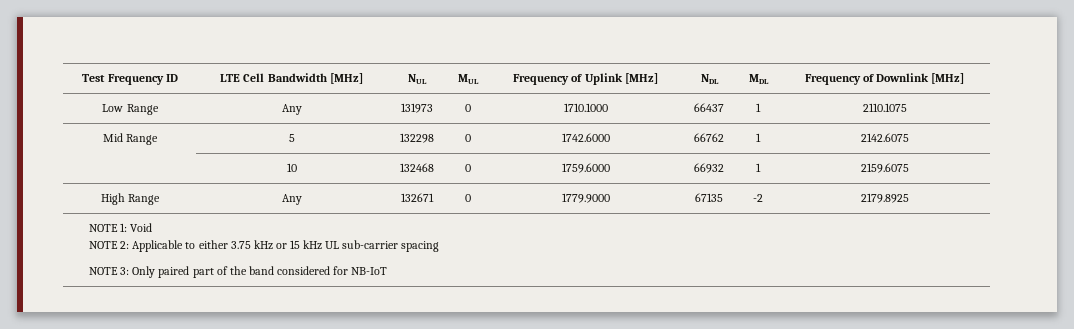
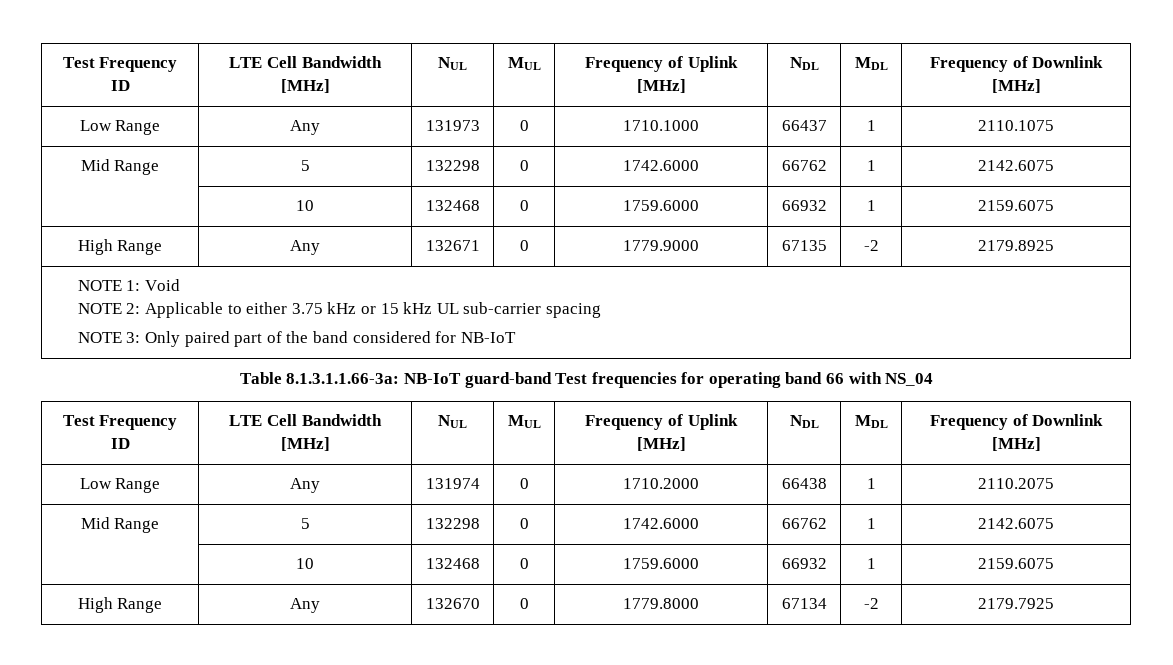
(388, 271) none -> [239,372,934,388] [62,415,178,430] [110,438,130,449] [229,414,382,426] [280,437,330,451] [438,415,468,428] [507,415,541,428] [585,414,738,430] [636,437,686,451] [789,415,819,428] [854,415,888,428] [929,414,1104,430] [991,437,1041,451] [79,478,161,493] [290,478,320,493] [425,478,480,489] [519,478,529,489] [623,478,699,489] [781,478,827,489] [866,478,876,489] [978,478,1054,489] [80,517,160,533] [300,518,310,529] [425,518,480,529] [519,518,529,529] [623,518,699,529] [781,518,827,529] [866,518,876,529] [978,518,1054,529] [296,558,314,569] [425,558,480,569] [519,558,529,569] [623,558,699,569] [781,558,827,569] [866,558,876,569] [978,558,1054,569] [77,597,163,613] [290,598,320,613] [425,598,480,609] [519,598,529,609] [623,598,699,609] [781,598,827,609] [863,598,879,609] [978,598,1054,609] // Table 8.1.3.1.1.66-3a: NB-IoT guard-band Test frequencies for operating band 66 with NS_04 // Test Frequency ID | LTE Cell Bandwidth [MHz] | NUL | MUL | Frequency of Uplink [MHz] | NDL | MDL | Frequency of Downlink [MHz] // Low Range | Any | 131974 | 0 | 1710.2000 | 66438 | 1 | 2110.2075 // Mid Range | 5 | 132298 | 0 | 1742.6000 | 66762 | 1 | 2142.6075 // | 10 | 132468 | 0 | 1759.6000 | 66932 | 1 | 2159.6075 // High Range | Any | 132670 | 0 | 1779.8000 | 67134 | -2 | 2179.7925

